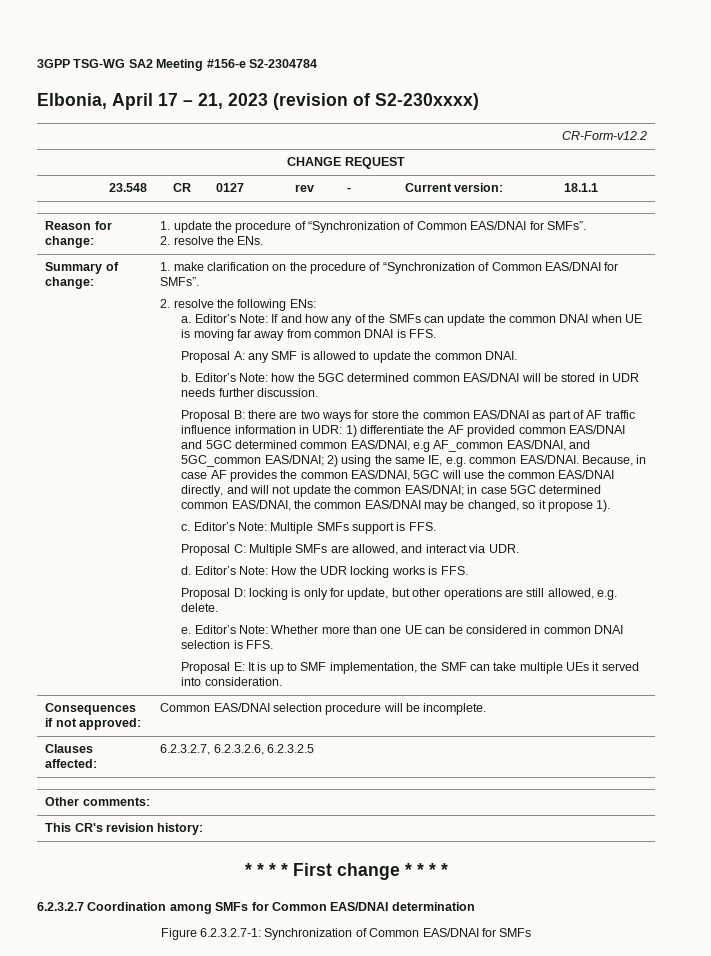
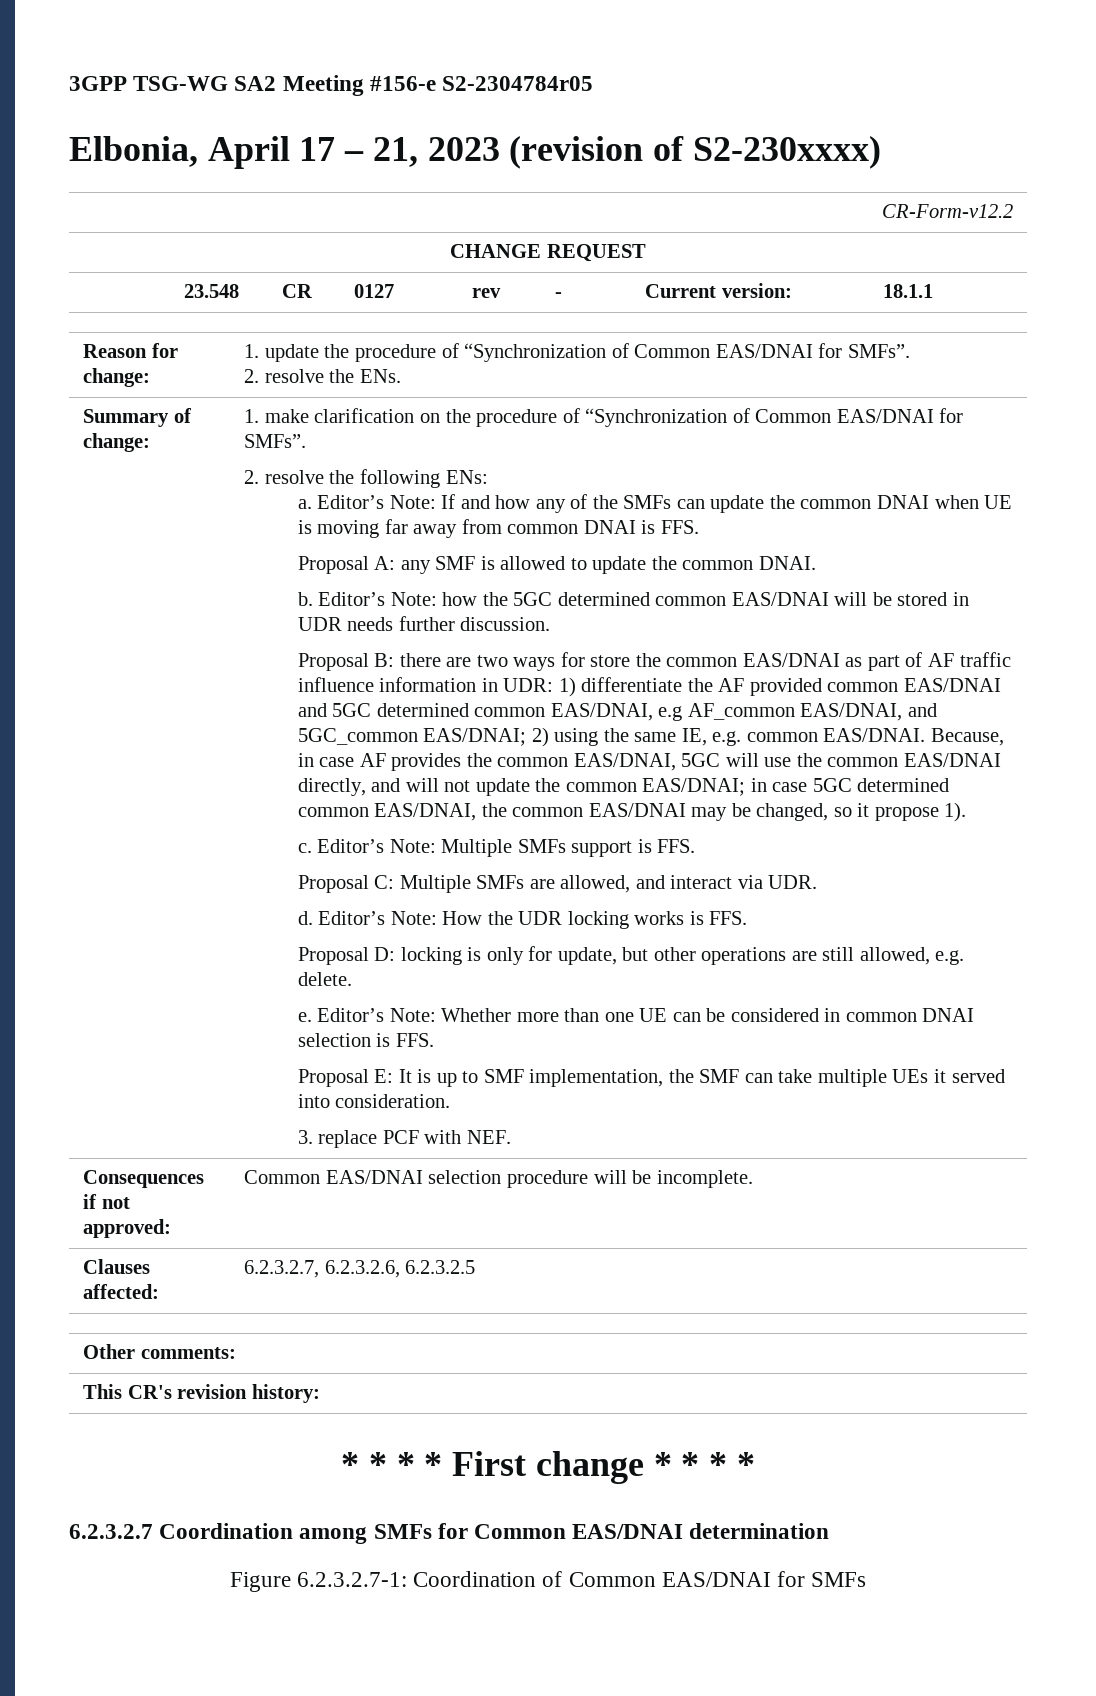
[248,59,317,68] S2-2304784 -> [442,76,594,91] S2-2304784r05
(282, 681) none -> [297,1130,511,1148] // 3. replace PCF with NEF.
[264,928,353,940] Synchronization -> [413,1571,537,1587] Coordination

